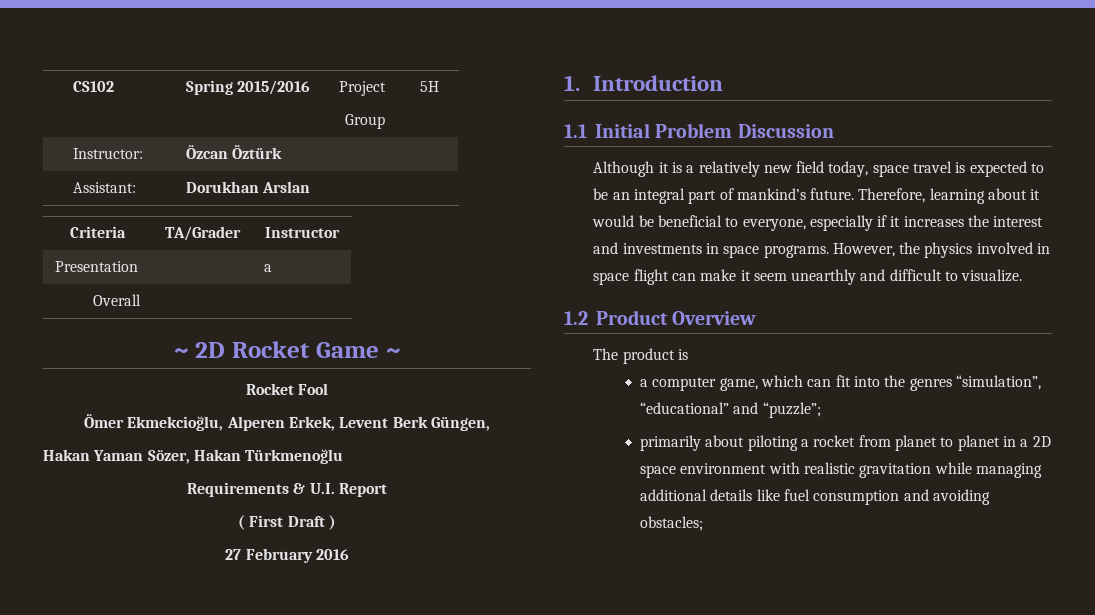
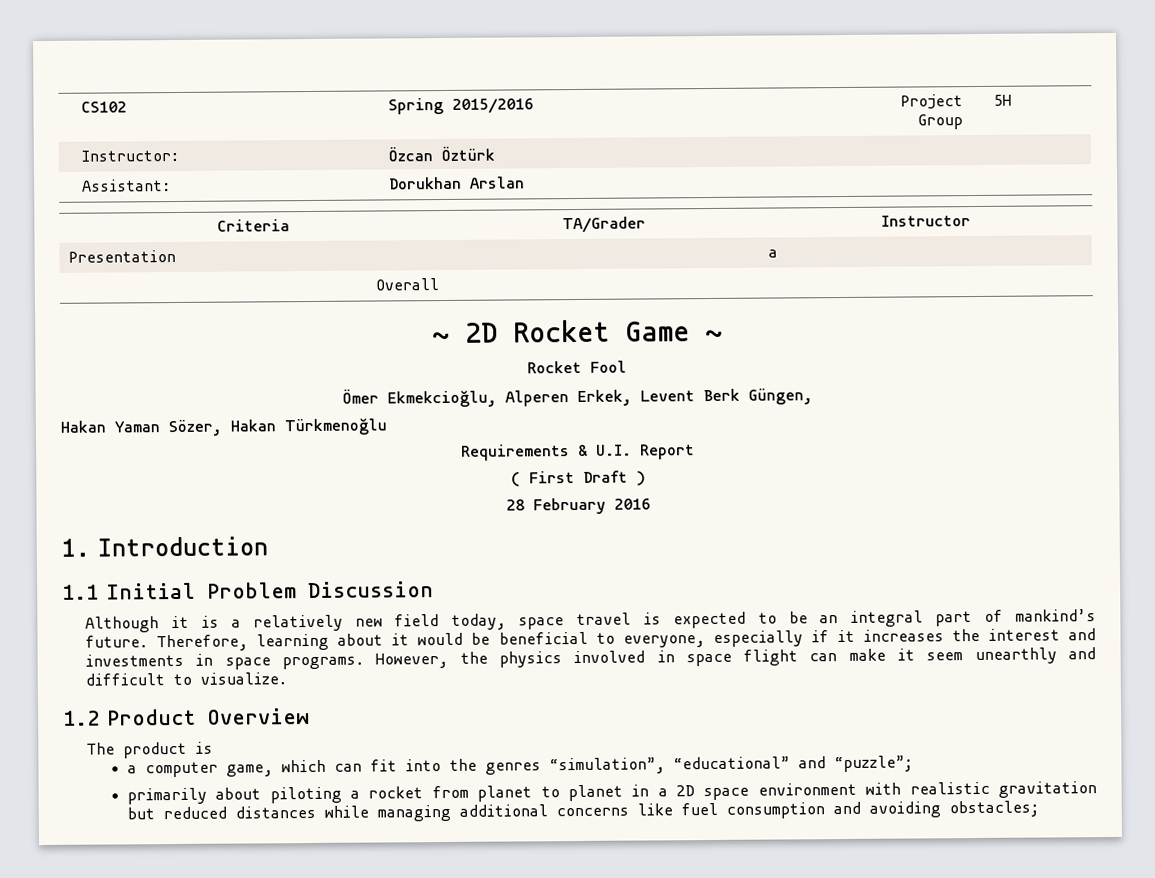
[225,549,242,560] 27 -> [505,499,525,511] 28
(932, 470) none -> [126,805,316,820] but reduced distances
[710,489,753,501] details -> [555,807,629,817] concerns

